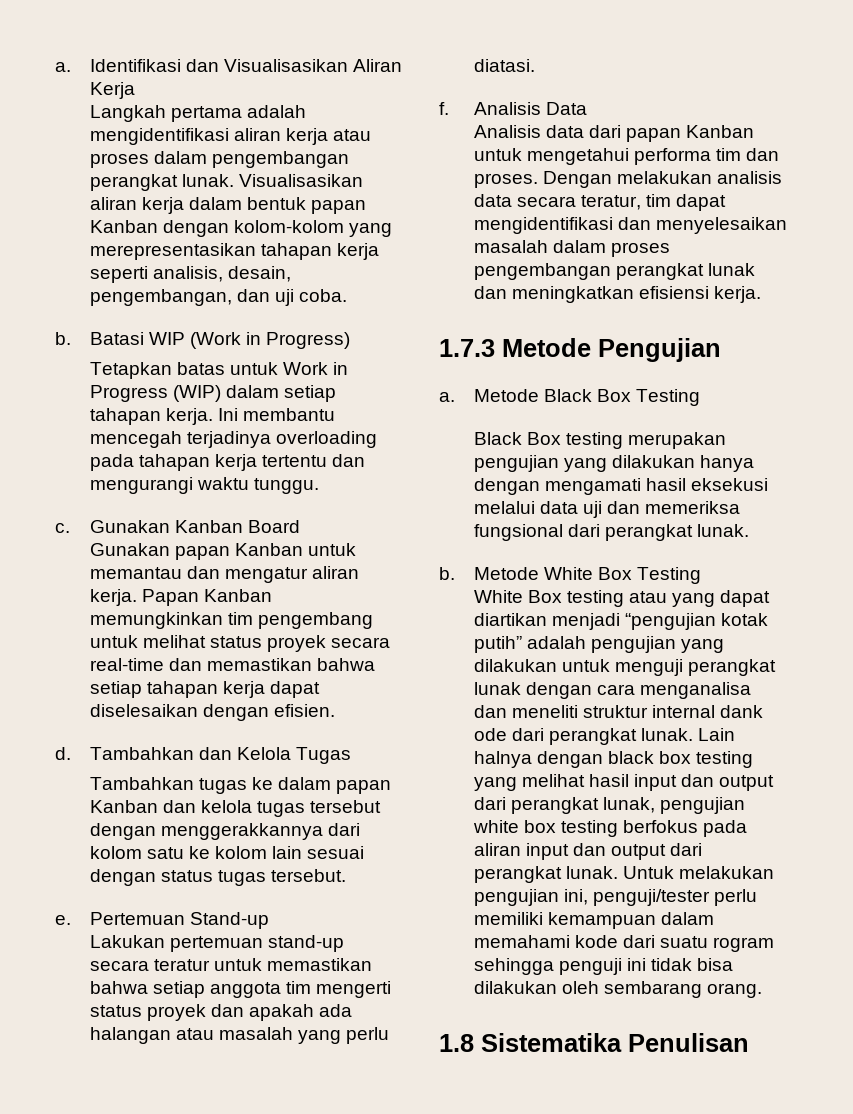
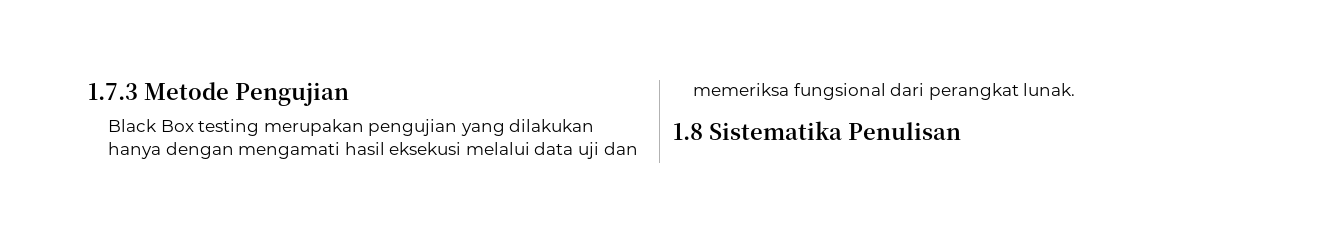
[55,59,403,72] [89,82,135,99] [89,105,306,122] [89,128,372,145] [89,151,349,168] [89,174,363,191] [89,197,367,214] [89,220,393,237] [89,243,379,260] [89,266,291,283] [89,289,348,306] [55,332,351,349] [89,362,349,379] [89,385,337,402] [89,408,336,425] [89,431,377,448] [89,454,366,471] [89,477,319,494] [55,520,300,533] [89,543,357,560] [89,566,360,583] [89,589,272,606] [89,612,373,629] [89,635,391,652] [89,658,376,671] [89,681,321,698] [89,704,335,721] [55,747,352,764] [89,777,392,794] [89,800,382,817] [89,823,360,840] [89,846,365,859] [89,869,347,886] [55,912,269,929] [89,935,344,952] [89,958,373,971] [89,981,392,998] [89,1004,353,1021] [89,1027,390,1044] [473,59,535,72] [439,102,587,115] [473,125,755,142] [473,148,780,165] [473,171,783,188] [473,194,727,211] [473,217,787,234] [473,240,670,257] [473,263,755,280] [473,286,762,303] [439,338,721,362] [439,389,701,406] a. Identifikasi dan Visualisasikan Aliran Kerja // Langkah pertama adalah mengidentifikasi aliran kerja atau proses dalam pengembangan perangkat lunak. Visualisasikan aliran kerja dalam bentuk papan Kanban dengan kolom-kolom yang merepresentasikan tahapan kerja seperti analisis, desain, pengembangan, dan uji coba. // b. Batasi WIP (Work in Progress) // Tetapkan batas untuk Work in Progress (WIP) dalam setiap tahapan kerja. Ini membantu mencegah terjadinya overloading pada tahapan kerja tertentu dan mengurangi waktu tunggu. // c. Gunakan Kanban Board // Gunakan papan Kanban untuk memantau dan mengatur aliran kerja. Papan Kanban memungkinkan tim pengembang untuk melihat status proyek secara real-time dan memastikan bahwa setiap tahapan kerja dapat diselesaikan dengan efisien. // d. Tambahkan dan Kelola Tugas // Tambahkan tugas ke dalam papan Kanban dan kelola tugas tersebut dengan menggerakkannya dari kolom satu ke kolom lain sesuai dengan status tugas tersebut. // e. Pertemuan Stand-up // Lakukan pertemuan stand-up secara teratur untuk memastikan bahwa setiap anggota tim mengerti status proyek dan apakah ada halangan atau masalah yang perlu diatasi. // f. Analisis Data // Analisis data dari papan Kanban untuk mengetahui performa tim dan proses. Dengan melakukan analisis data secara teratur, tim dapat mengidentifikasi dan menyelesaikan masalah dalam proses pengembangan perangkat lunak dan meningkatkan efisiensi kerja. // 1.7.3 Metode Pengujian // a. Metode Black Box Testing -> [88,82,349,106] 1.7.3 Metode Pengujian
[439,567,702,584] [473,590,771,607] [473,613,769,630] [473,636,725,653] [473,659,777,676] [473,682,752,699] [473,705,764,718] [473,728,736,745] [473,751,754,768] [473,774,775,791] [473,797,746,814] [472,820,748,837] [473,843,703,860] [473,866,775,883] [473,889,758,906] [473,912,714,929] [473,935,775,952] [473,958,734,975] [473,981,763,998] // b. Metode White Box Testing // White Box testing atau yang dapat diartikan menjadi “pengujian kotak putih” adalah pengujian yang dilakukan untuk menguji perangkat lunak dengan cara menganalisa dan meneliti struktur internal dank ode dari perangkat lunak. Lain halnya dengan black box testing yang melihat hasil input dan output dari perangkat lunak, pengujian white box testing berfokus pada aliran input dan output dari perangkat lunak. Untuk melakukan pengujian ini, penguji/tester perlu memiliki kemampuan dalam memahami kode dari suatu rogram sehingga penguji ini tidak bisa dilakukan oleh sembarang orang. -> (1076, 89) none

